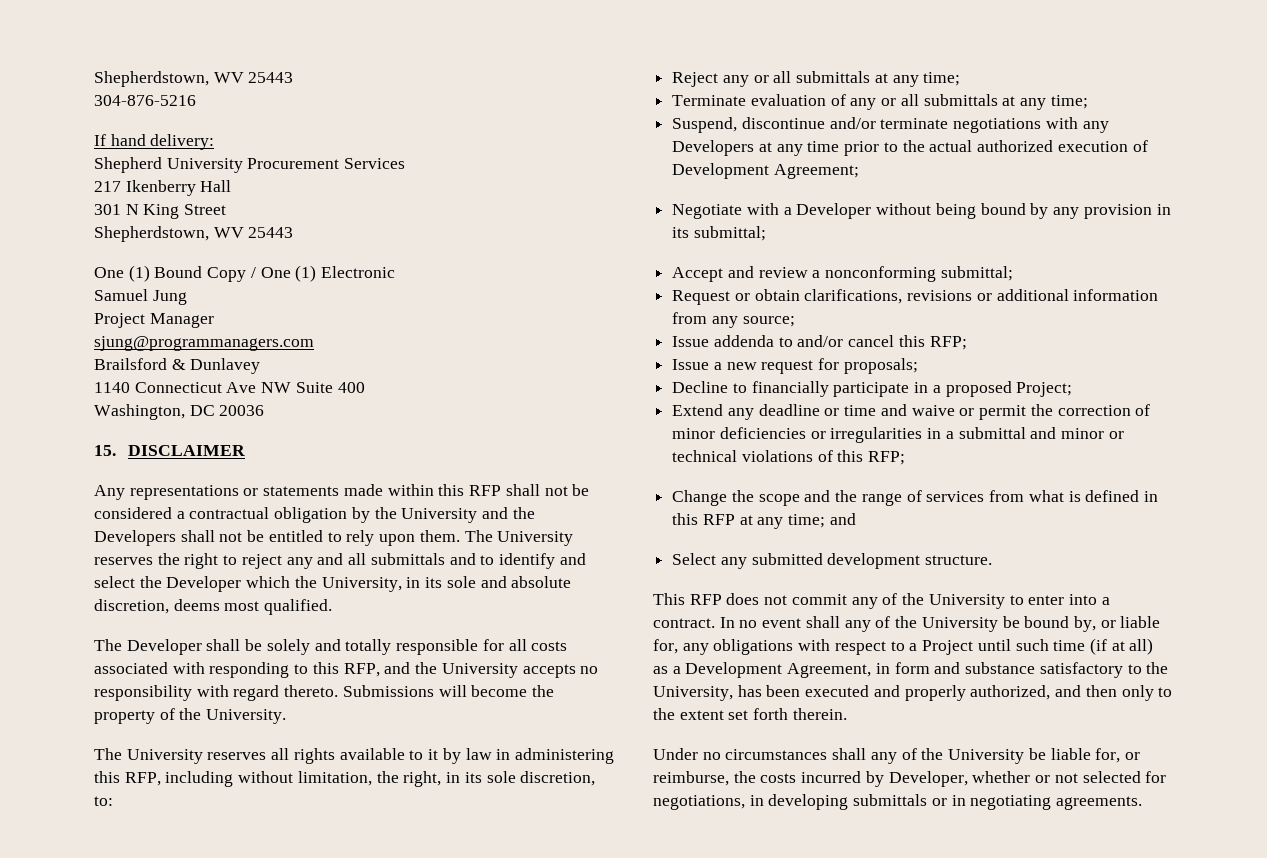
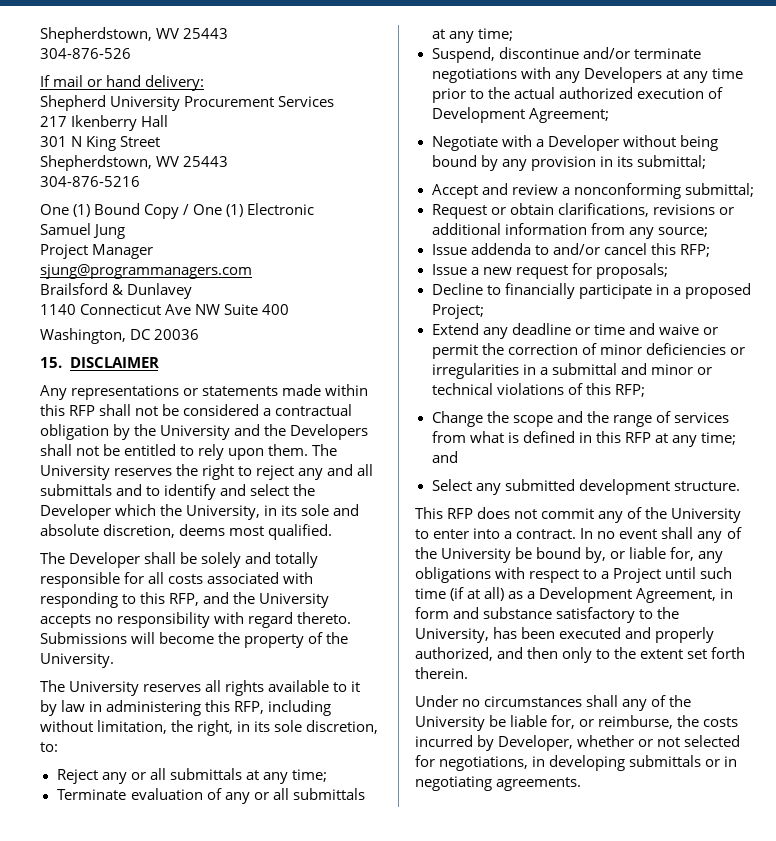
[94,71,294,87] [94,95,196,106] Shepherdstown, WV 25443 // 304-876-5216 -> [40,27,229,43] [40,48,131,59] Shepherdstown, WV 25443 // 304-876-526
(106, 140) none -> [53,75,103,87] mail or
(294, 232) none -> [40,176,140,187] // 304-876-5216

